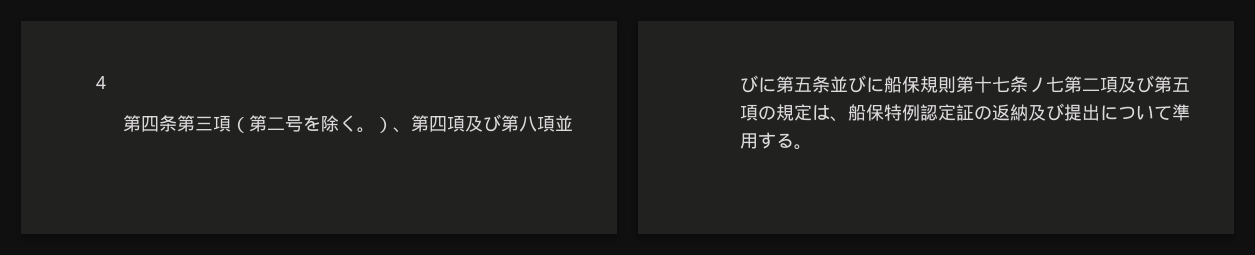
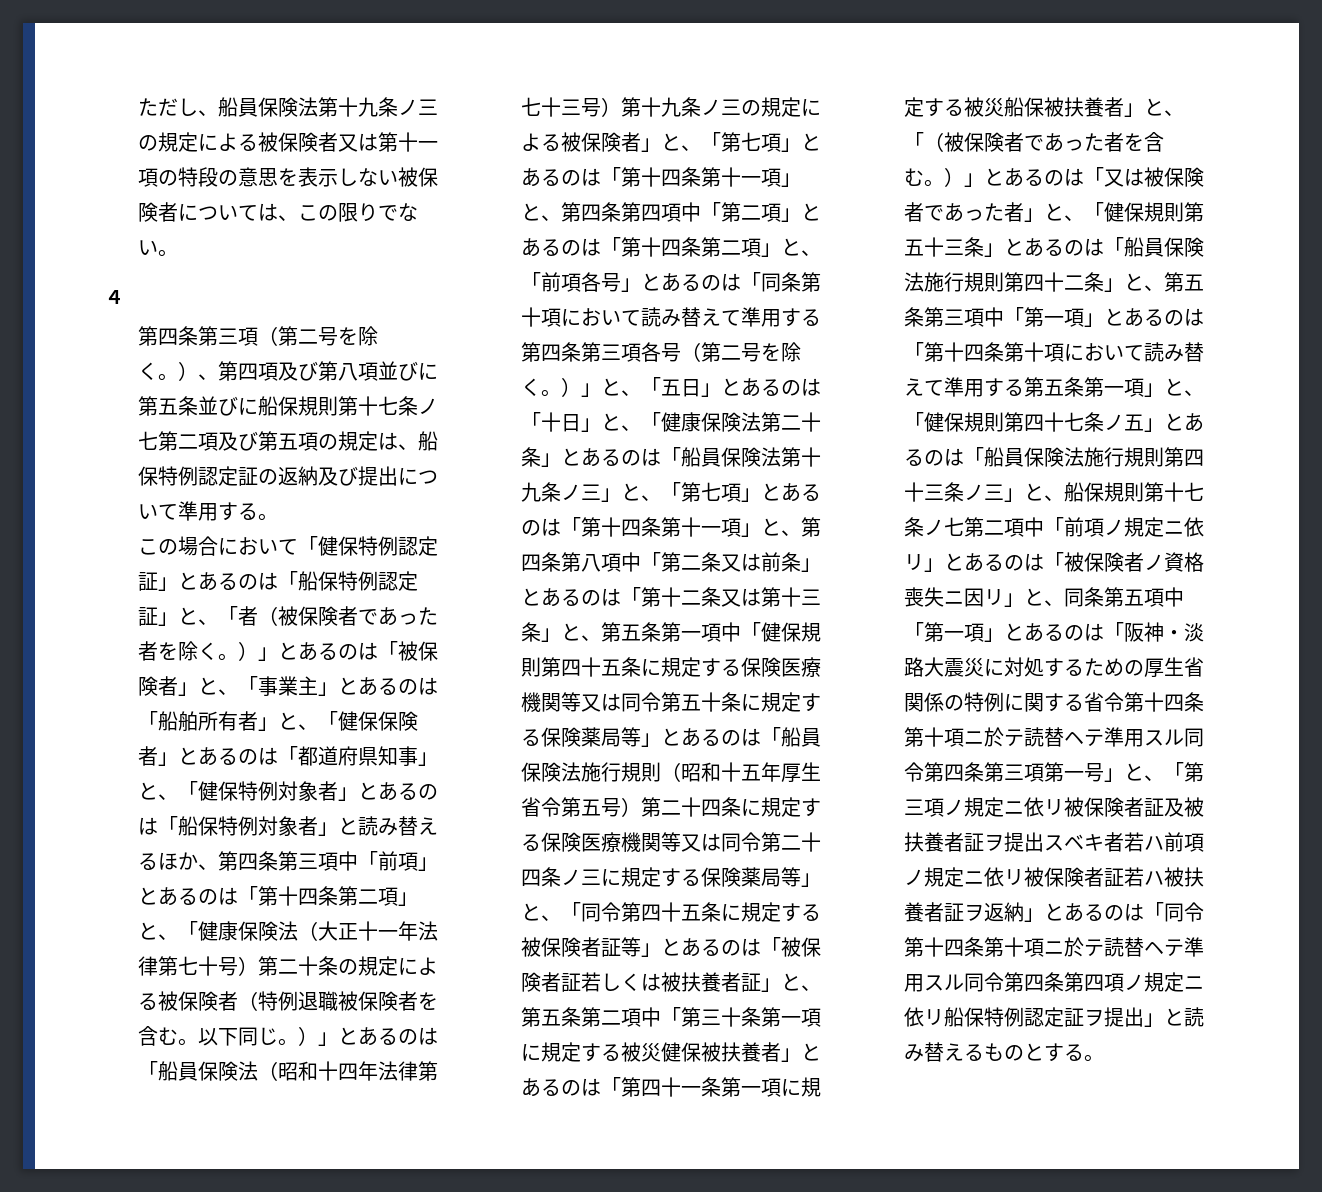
(92, 82) none -> [137,97,438,117] [137,132,438,152] [137,167,438,187] [137,202,418,222] [137,240,178,257] ただし、船員保険法第十九条ノ三の規定による被保険者又は第十一項の特段の意思を表示しない被保険者については、この限りでない。 //
(812, 147) none -> [137,536,438,556] [137,571,418,591] [137,606,438,626] [137,641,438,661] [137,676,438,696] [137,711,418,731] [137,746,438,766] [137,781,438,801] [137,816,438,836] [137,851,438,871] [137,886,418,906] [137,921,438,941] [137,956,438,976] [137,991,438,1011] [137,1026,438,1046] [137,1061,438,1081] [520,97,821,117] [520,132,821,152] [520,167,801,187] [520,202,821,222] [520,237,821,257] [520,272,821,292] [520,307,821,327] [520,342,801,362] [520,377,821,397] [520,412,821,432] [520,447,821,467] [520,482,821,502] [520,517,821,537] [520,552,821,572] [520,587,821,607] [520,622,821,642] [520,657,821,677] [520,692,821,712] [520,727,821,747] [520,762,821,782] [520,797,821,817] [520,832,821,852] [520,867,821,887] [520,902,821,922] [520,937,821,957] [520,972,821,992] [520,1007,821,1027] [520,1042,821,1062] [520,1077,821,1097] [903,97,1184,117] [903,132,1164,152] [903,167,1204,187] [903,202,1204,222] [903,237,1204,257] [903,272,1204,292] [903,307,1204,327] [903,342,1204,362] [903,377,1204,397] [903,412,1204,432] [903,447,1204,467] [903,482,1204,502] [903,517,1204,537] [903,552,1204,572] [903,587,1184,607] [903,622,1204,642] [903,657,1204,677] [903,692,1204,712] [903,727,1204,747] [903,762,1204,782] [903,797,1204,817] [903,832,1204,852] [903,867,1204,887] [903,902,1204,922] [903,937,1204,957] [903,972,1204,992] [903,1007,1204,1027] [903,1042,1104,1062] // この場合において「健保特例認定証」とあるのは「船保特例認定証」と、「者（被保険者であった者を除く。）」とあるのは「被保険者」と、「事業主」とあるのは「船舶所有者」と、「健保保険者」とあるのは「都道府県知事」と、「健保特例対象者」とあるのは「船保特例対象者」と読み替えるほか、第四条第三項中「前項」とあるのは「第十四条第二項」と、「健康保険法（大正十一年法律第七十号）第二十条の規定による被保険者（特例退職被保険者を含む。以下同じ。）」とあるのは「船員保険法（昭和十四年法律第七十三号）第十九条ノ三の規定による被保険者」と、「第七項」とあるのは「第十四条第十一項」と、第四条第四項中「第二項」とあるのは「第十四条第二項」と、「前項各号」とあるのは「同条第十項において読み替えて準用する第四条第三項各号（第二号を除く。）」と、「五日」とあるのは「十日」と、「健康保険法第二十条」とあるのは「船員保険法第十九条ノ三」と、「第七項」とあるのは「第十四条第十一項」と、第四条第八項中「第二条又は前条」とあるのは「第十二条又は第十三条」と、第五条第一項中「健保規則第四十五条に規定する保険医療機関等又は同令第五十条に規定する保険薬局等」とあるのは「船員保険法施行規則（昭和十五年厚生省令第五号）第二十四条に規定する保険医療機関等又は同令第二十四条ノ三に規定する保険薬局等」と、「同令第四十五条に規定する被保険者証等」とあるのは「被保険者証若しくは被扶養者証」と、第五条第二項中「第三十条第一項に規定する被災健保被扶養者」とあるのは「第四十一条第一項に規定する被災船保被扶養者」と、「（被保険者であった者を含む。）」とあるのは「又は被保険者であった者」と、「健保規則第五十三条」とあるのは「船員保険法施行規則第四十二条」と、第五条第三項中「第一項」とあるのは「第十四条第十項において読み替えて準用する第五条第一項」と、「健保規則第四十七条ノ五」とあるのは「船員保険法施行規則第四十三条ノ三」と、船保規則第十七条ノ七第二項中「前項ノ規定ニ依リ」とあるのは「被保険者ノ資格喪失ニ因リ」と、同条第五項中「第一項」とあるのは「阪神・淡路大震災に対処するための厚生省関係の特例に関する省令第十四条第十項ニ於テ読替ヘテ準用スル同令第四条第三項第一号」と、「第三項ノ規定ニ依リ被保険者証及被扶養者証ヲ提出スベキ者若ハ前項ノ規定ニ依リ被保険者証若ハ被扶養者証ヲ返納」とあるのは「同令第十四条第十項ニ於テ読替ヘテ準用スル同令第四条第四項ノ規定ニ依リ船保特例認定証ヲ提出」と読み替えるものとする。

